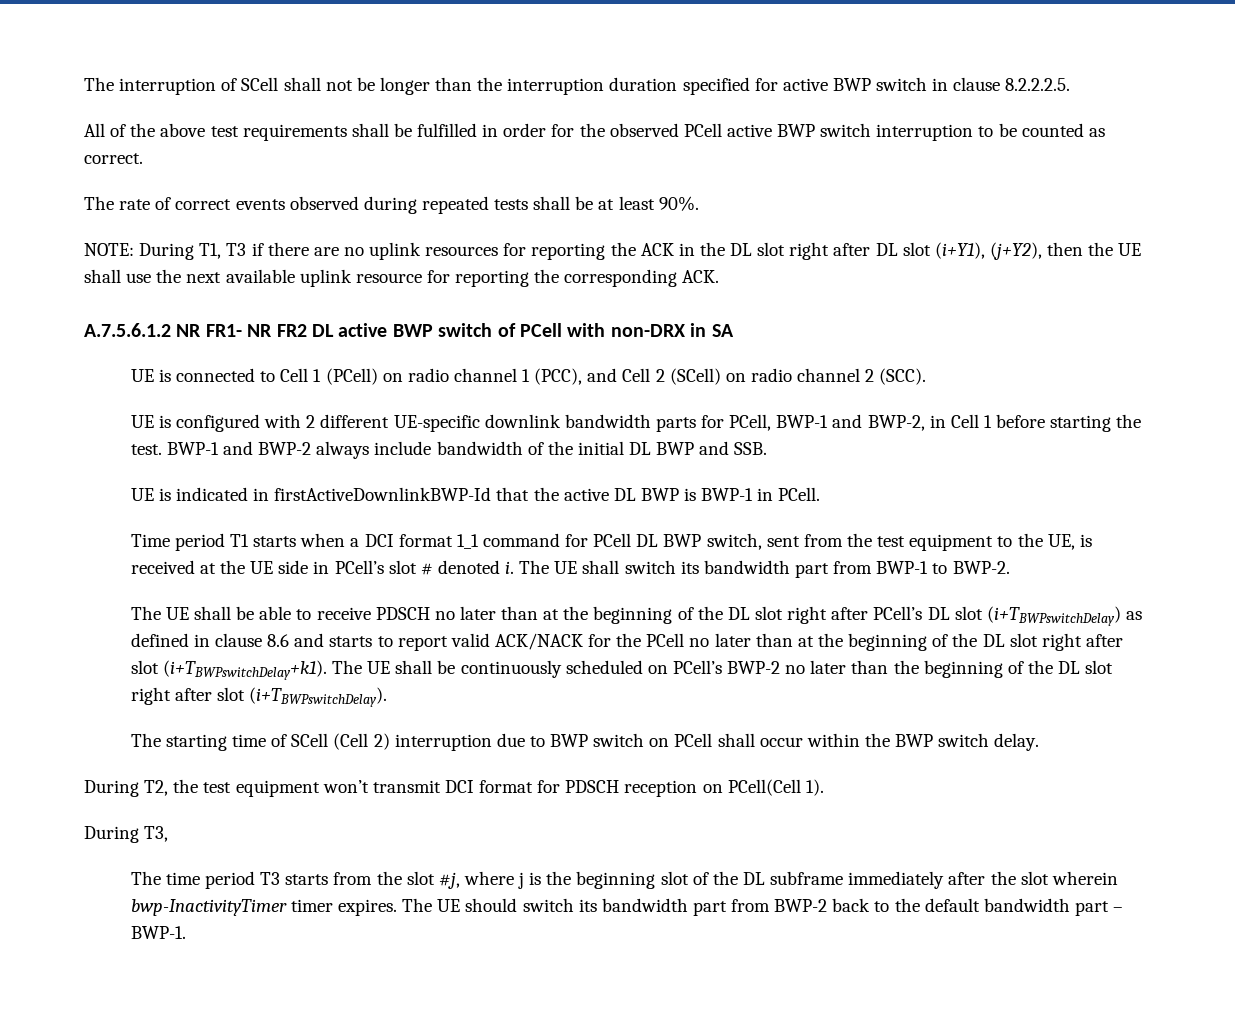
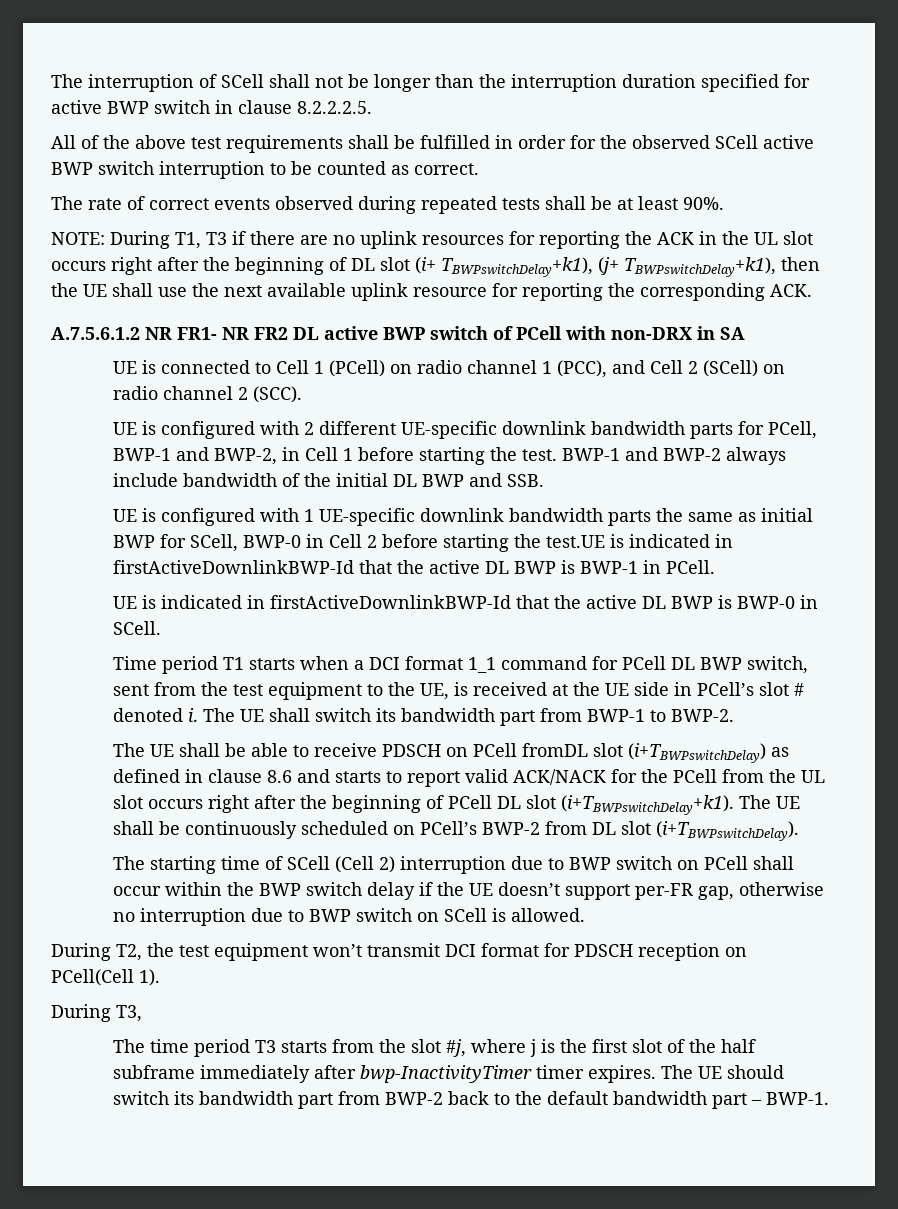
[683,123,722,137] PCell -> [715,135,758,149] SCell
[730,242,1042,260] DL slot right after DL slot (i+Y1), (j+Y2), -> [754,231,813,245] [51,257,776,277] UL slot occurs right after the beginning of DL slot (i+ TBWPswitchDelay+k1), (j+ TBWPswitchDelay+k1),
(171, 494) none -> [160,508,813,526] [112,534,624,552] configured with 1 UE-specific downlink bandwidth parts the same as initial BWP for SCell, BWP-0 in Cell 2 before starting the test.UE is
(821, 494) none -> [112,595,818,609] [112,621,161,635] // UE is indicated in firstActiveDownlinkBWP-Id that the active DL BWP is BWP-0 in SCell.
[434,606,950,624] no later than at the beginning of the DL slot right after PCell’s DL -> [445,743,588,757] on PCell fromDL
[689,633,1123,651] [130,660,159,674] no later than at the beginning of the DL slot right after slot -> [721,769,825,783] [112,795,556,813] from the UL slot occurs right after the beginning of PCell DL slot
[785,660,1114,678] [130,687,212,705] no later than the beginning of the DL slot right after -> [544,821,616,835] from DL
[994,733,1040,751] delay. -> [366,882,824,900] [112,908,585,926] delay if the UE doesn’t support per-FR gap, otherwise no interruption due to BWP switch on SCell is allowed.
[576,871,656,889] beginning -> [591,1039,627,1053] first
[743,872,766,885] DL -> [720,1039,756,1053] half
[990,871,1118,885] the slot wherein -> (356, 1072) none

